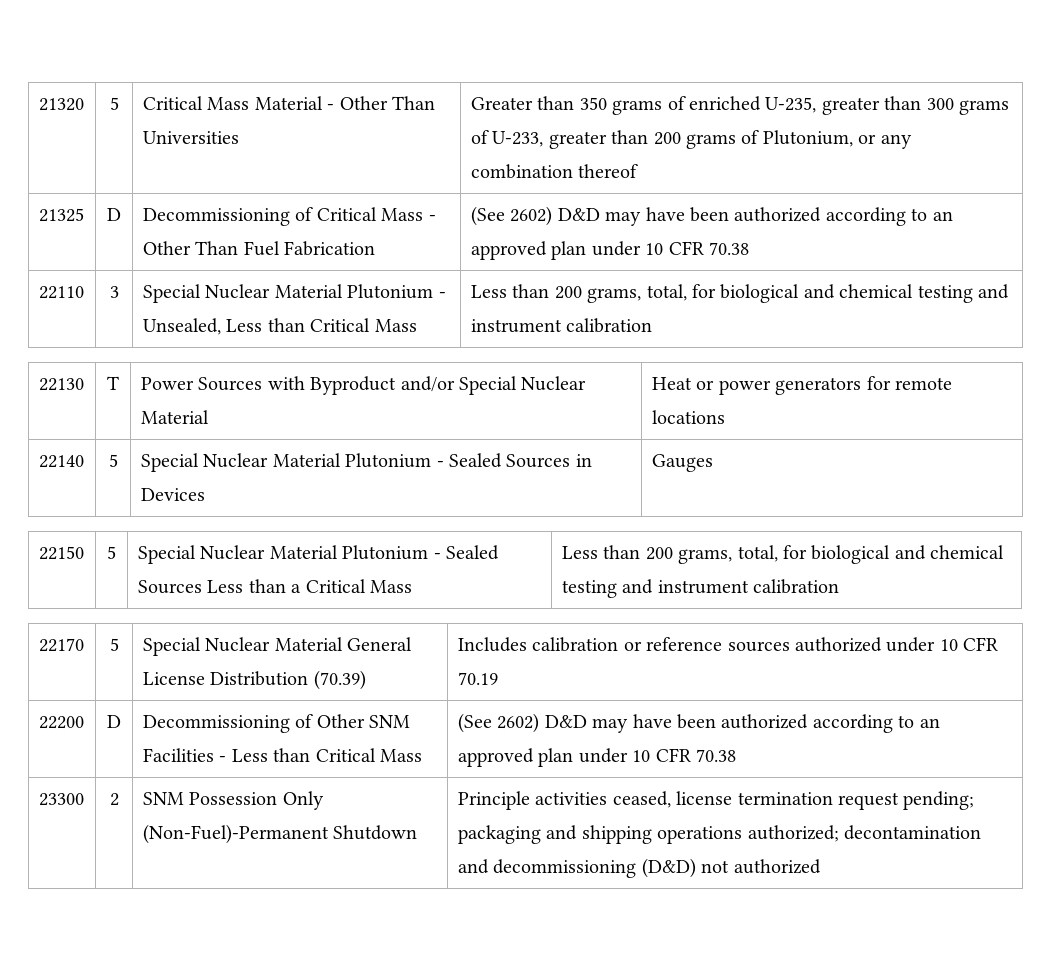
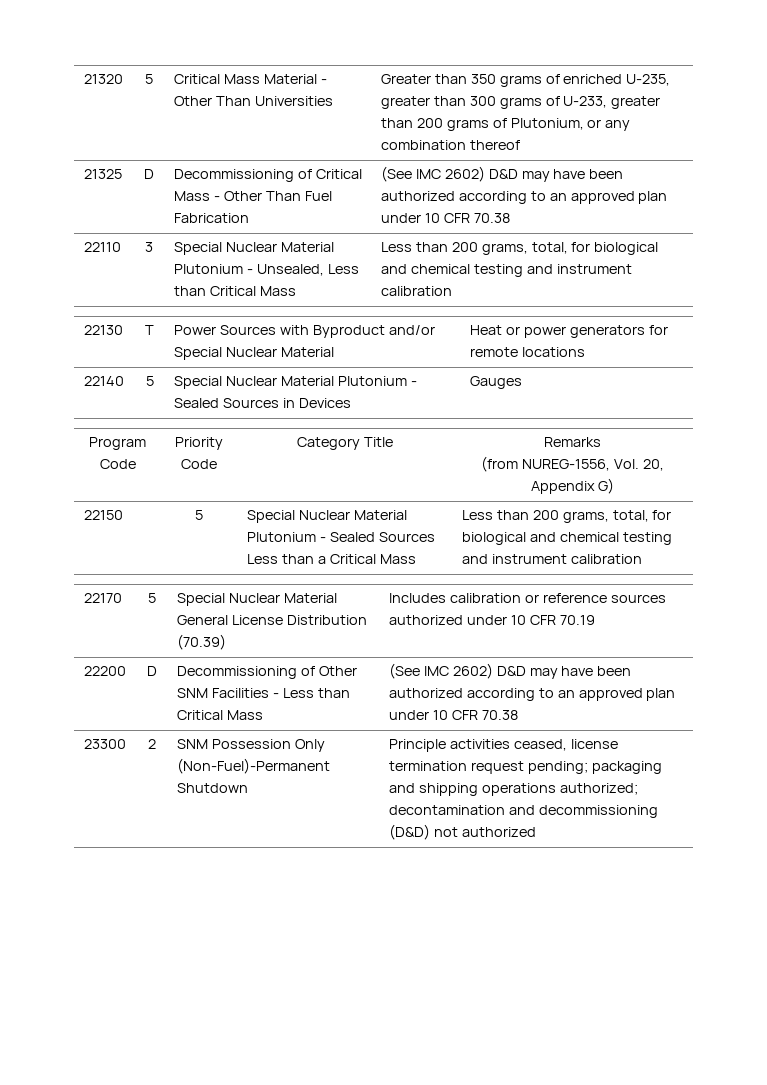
(505, 216) none -> [415,169,441,179] IMC
(713, 463) none -> [89,437,146,450] [99,459,136,469] [175,437,223,450] [181,459,217,469] [297,437,393,450] [544,437,601,447] [481,456,664,472] [530,478,615,494] // Program Code | Priority Code | Category Title | Remarks // (from NUREG-1556, Vol. 20, Appendix G)
(492, 723) none -> [423,666,449,676] IMC

